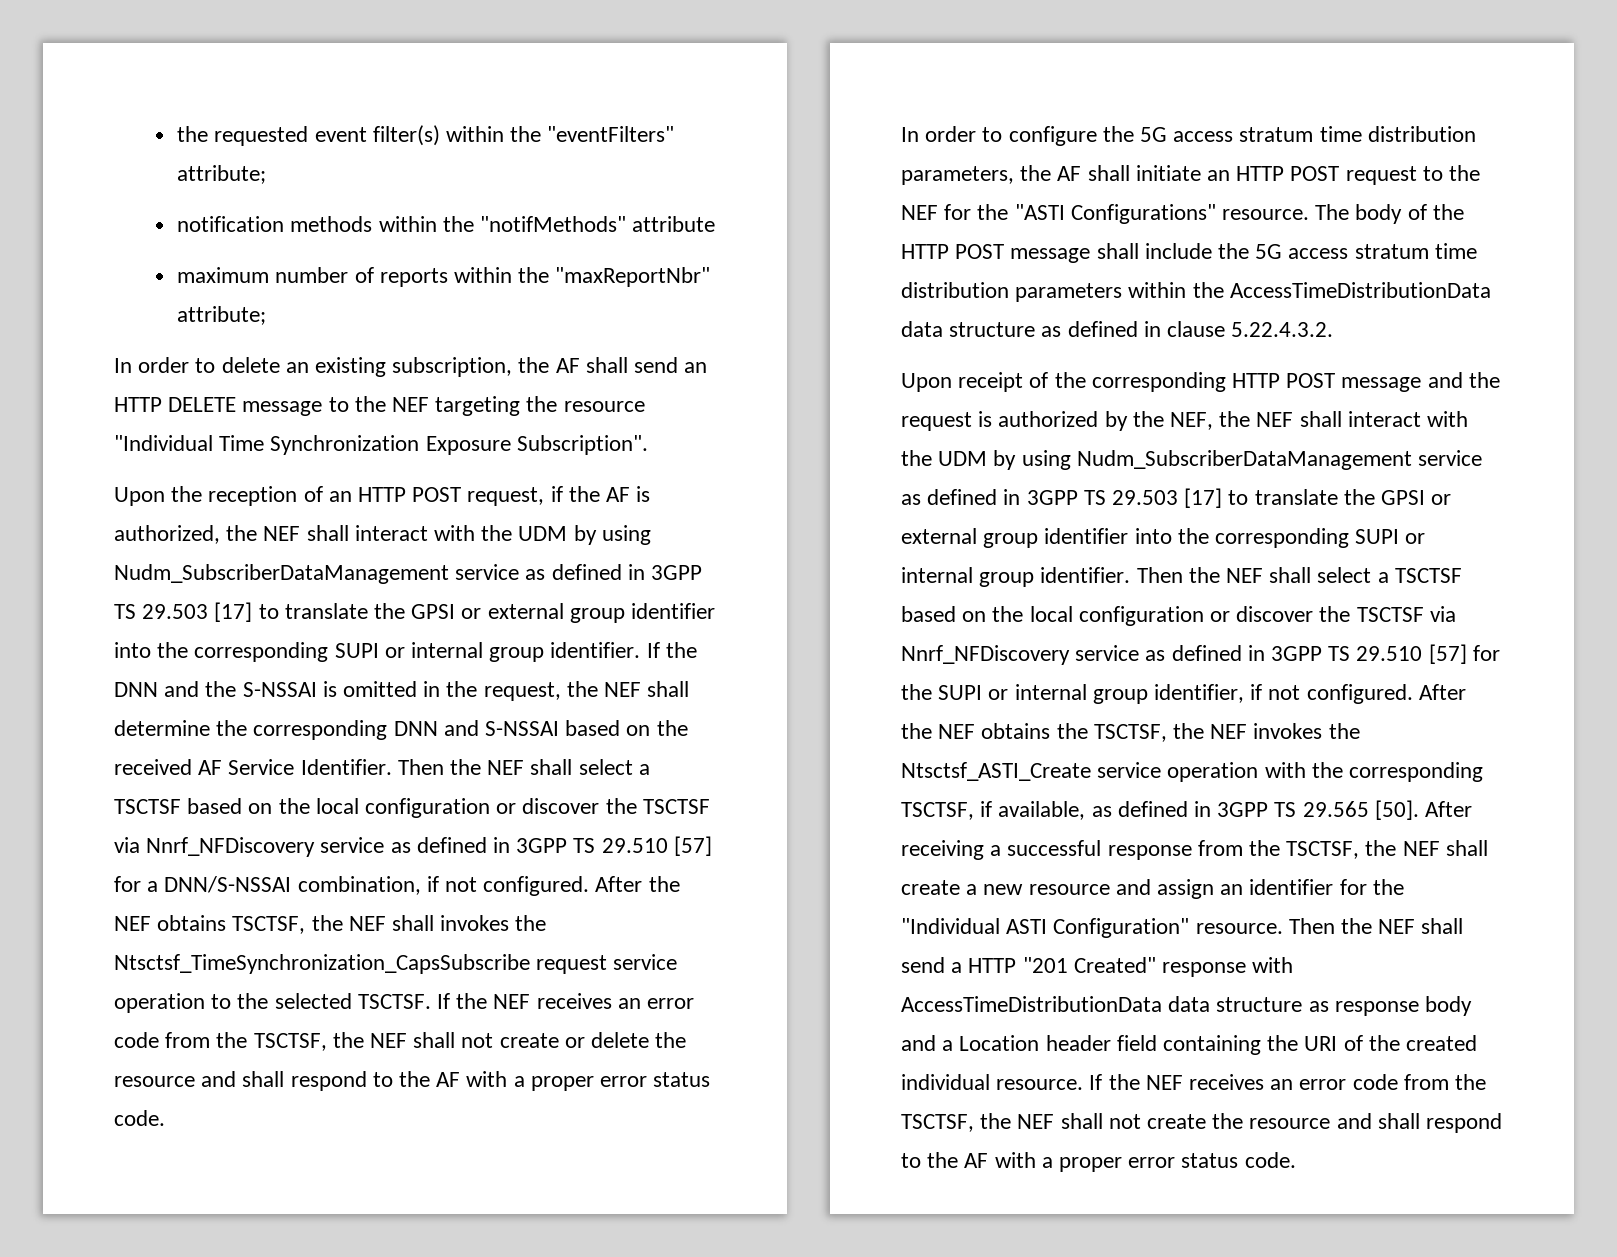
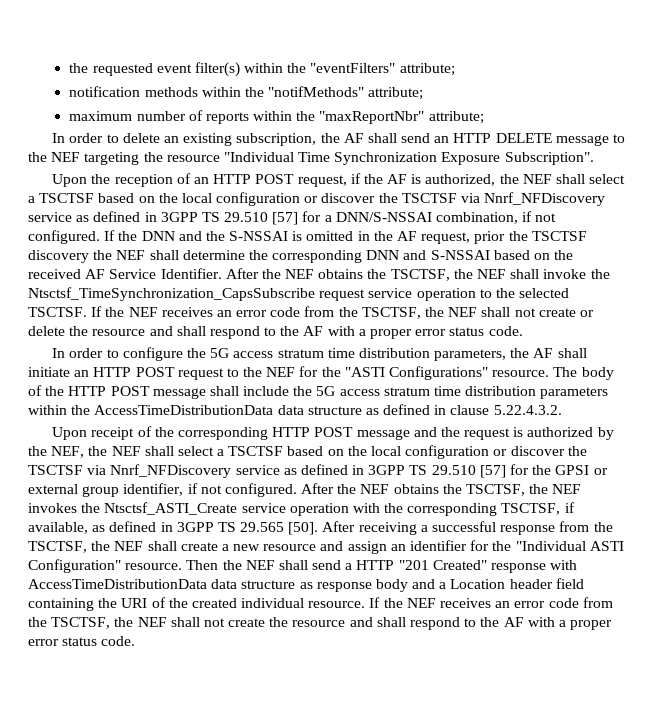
[632,216,716,232] attribute -> [368,87,424,100] attribute;
[354,525,651,545] [114,564,703,584] [114,602,716,623] [114,642,697,662] [114,681,690,701] [114,720,688,740] [114,759,573,775] interact with the UDM by using Nudm_SubscriberDataManagement service as defined in 3GPP TS 29.503 [17] to translate the GPSI or external group identifier into the corresponding SUPI or internal group identifier. If the DNN and the S-NSSAI is omitted in the request, the NEF shall determine the corresponding DNN and S-NSSAI based on the received AF Service Identifier. Then the NEF shall -> (586, 179) none
[595,876,680,892] [114,915,510,934] After the NEF obtains TSCTSF, the NEF shall invokes -> [104,230,587,244] [28,250,574,263] [28,268,587,281] If the DNN and the S-NSSAI is omitted in the AF request, prior the TSCTSF discovery the NEF shall determine the corresponding DNN and S-NSSAI based on the received AF Service Identifier. After the NEF obtains the TSCTSF, the NEF shall invoke
[1347,411,1469,427] [901,450,1483,470] [901,488,1452,508] [901,528,1426,548] [901,567,1312,587] interact with the UDM by using Nudm_SubscriberDataManagement service as defined in 3GPP TS 29.503 [17] to translate the GPSI or external group identifier into the corresponding SUPI or internal group identifier. Then the NEF shall -> (174, 451) none
[938,684,1087,700] SUPI or internal -> [555,465,608,475] [28,484,78,494] GPSI or external

